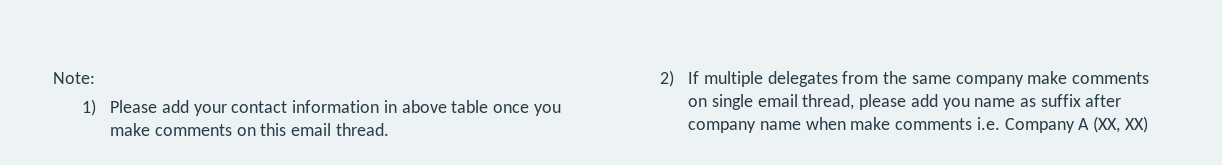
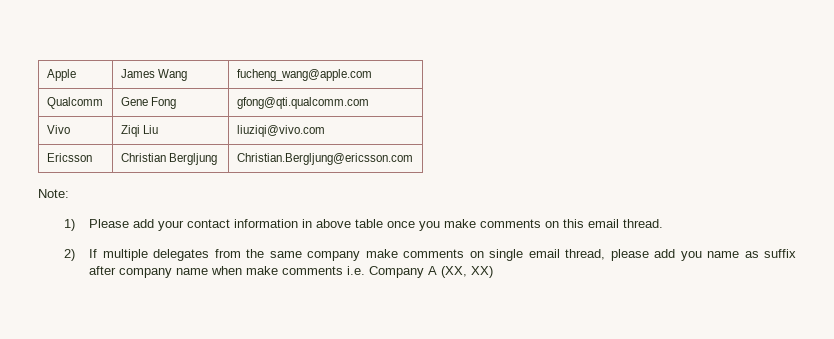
(53, 78) none -> [46,69,76,81] [120,69,187,81] [236,69,372,81] [46,97,103,109] [120,97,176,109] [236,97,369,109] [46,125,70,134] [120,125,158,137] [236,125,325,137] [46,153,92,162] [120,153,217,165] [236,153,413,165] Apple | James Wang | fucheng_wang@apple.com // Qualcomm | Gene Fong | gfong@qti.qualcomm.com // Vivo | Ziqi Liu | liuziqi@vivo.com // Ericsson | Christian Bergljung | Christian.Bergljung@ericsson.com //

